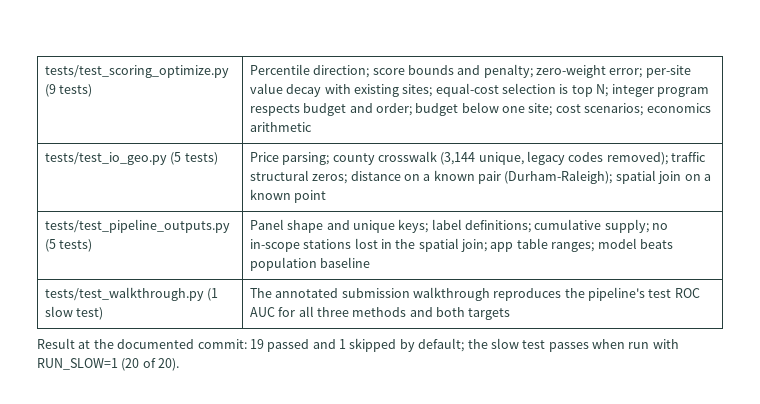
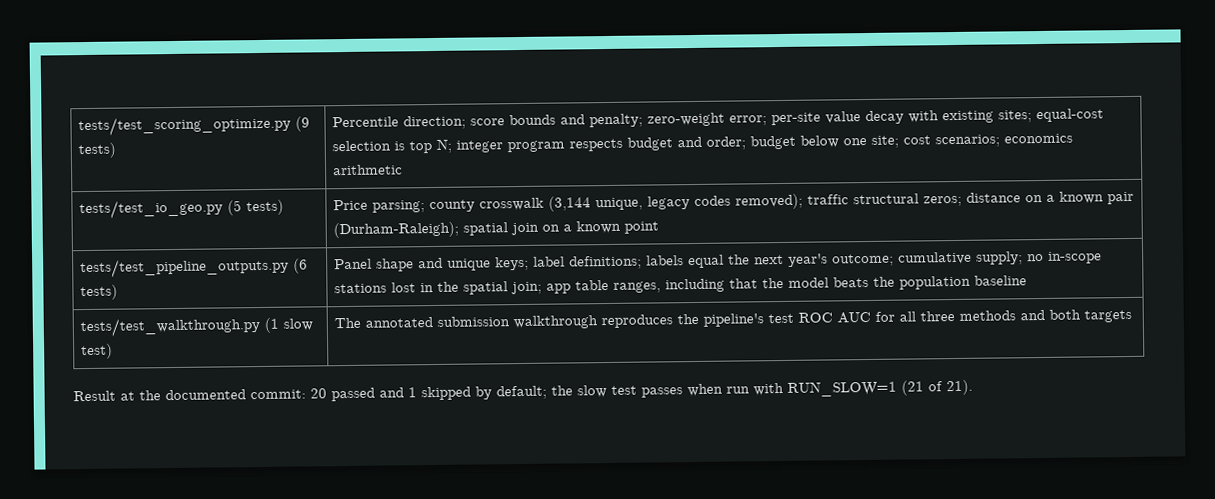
[44,239,56,252] (5 -> [292,258,308,274] (6
(532, 226) none -> [645,253,894,269] labels equal the next year's outcome;
[551,242,595,252] ranges; -> [612,277,784,293] ranges, including that the
(673, 244) none -> [872,276,895,287] the
[249,339,264,349] 19 -> [310,388,327,399] 20
[121,358,180,371] (20 of 20). -> [901,379,973,396] (21 of 21).

